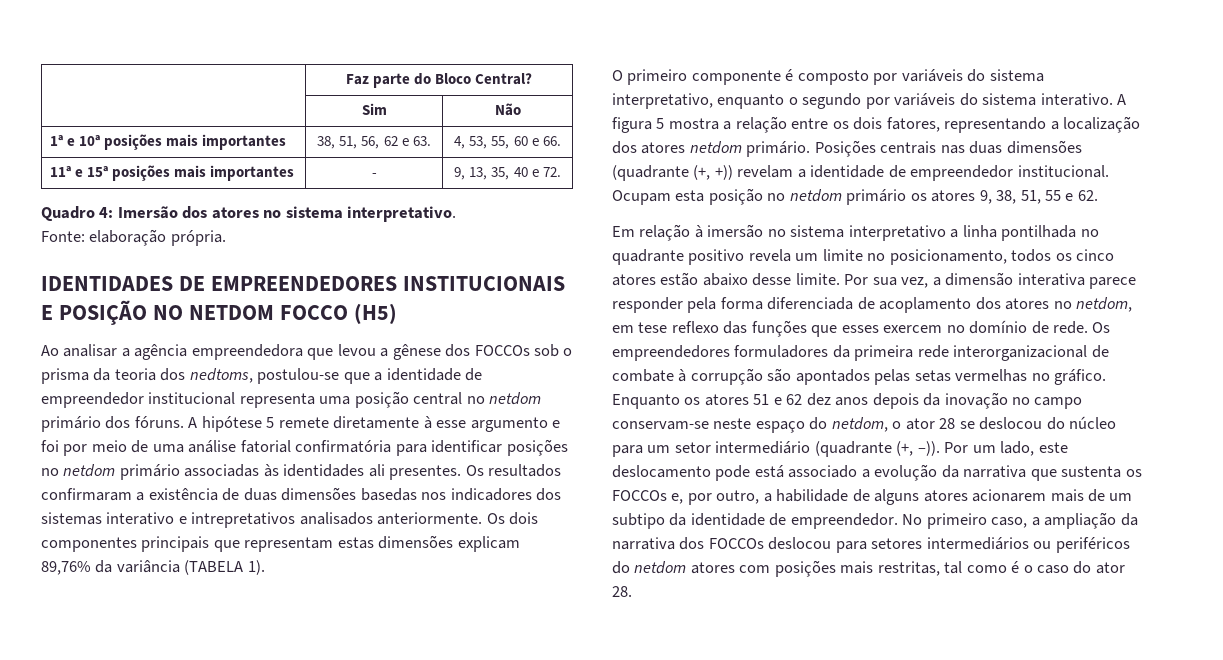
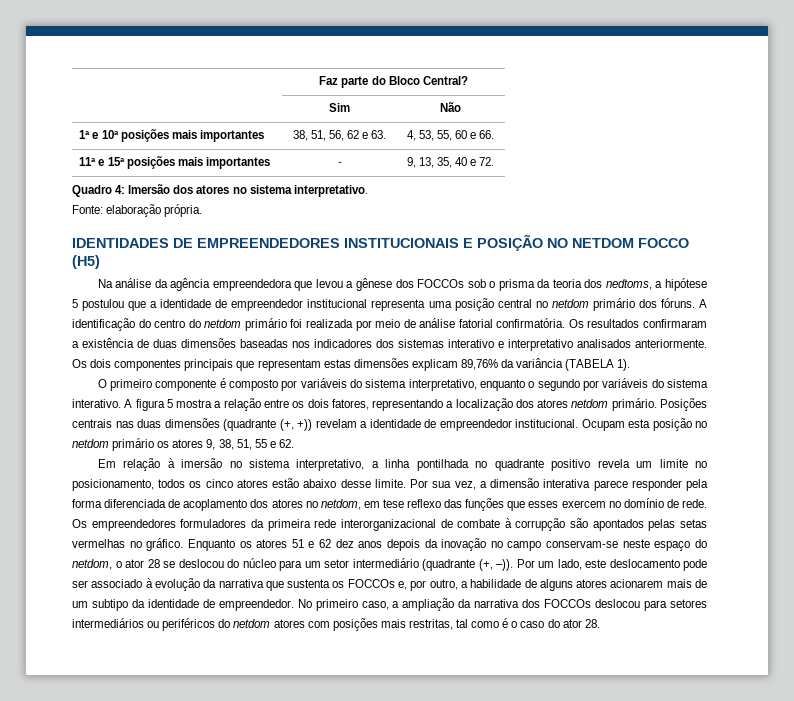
[41,344,130,357] Ao analisar a -> [97,278,168,288] Na análise da
[257,368,340,384] postulou-se -> [655,278,707,291] [72,299,125,311] a hipótese 5 postulou
[201,416,561,432] [41,440,59,452] hipótese 5 remete diretamente à esse argumento e foi -> [72,318,353,331] identificação do centro do netdom primário foi realizada
[152,444,184,453] uma -> (416, 323) none
[295,439,568,456] [41,464,462,480] confirmatória para identificar posições no netdom primário associadas às identidades ali presentes. -> [496,318,566,328] confirmatória.
[360,488,417,501] basedas -> [240,339,288,348] baseadas
[191,512,296,528] intrepretativos -> [508,339,573,351] interpretativo
[848,225,946,241] interpretativo -> [296,459,365,471] interpretativo,
[754,465,870,478] está associado a -> [72,578,153,588] ser associado à

